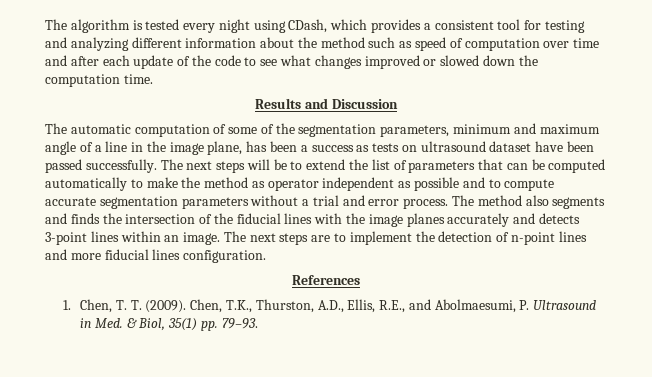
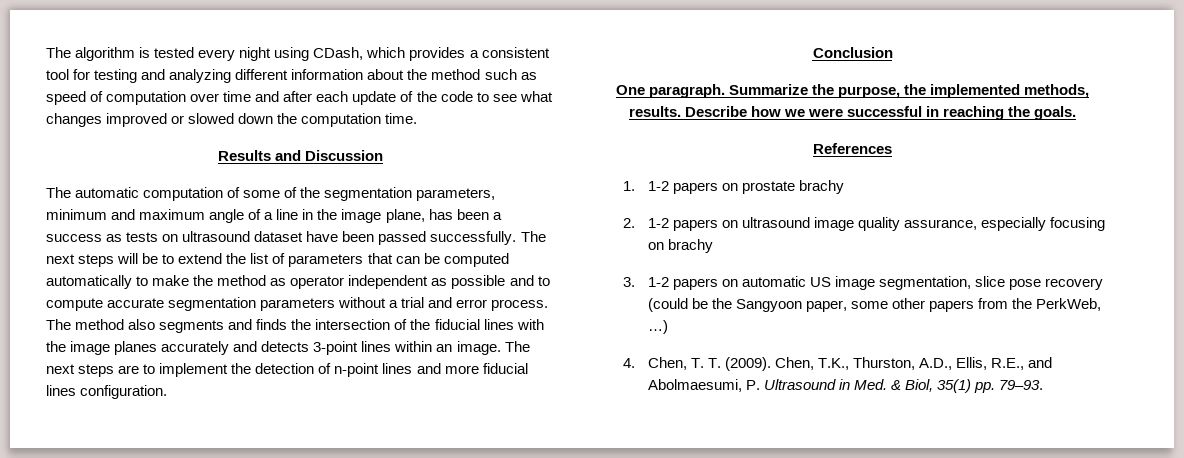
[292,275,360,285] [62,300,71,310] References // 1. -> [812,47,893,58] [615,84,1090,98] [628,106,1077,120] [813,143,892,154] [622,180,844,194] [622,217,1105,231] [647,239,713,253] [622,276,1104,290] [647,298,1102,312] [647,320,668,334] [622,358,635,368] Conclusion // One paragraph. Summarize the purpose, the implemented methods, results. Describe how we were successful in reaching the goals. // References // 1. 1-2 papers on prostate brachy // 2. 1-2 papers on ultrasound image quality assurance, especially focusing on brachy // 3. 1-2 papers on automatic US image segmentation, slice pose recovery (could be the Sangyoon paper, some other papers from the PerkWeb, …) // 4.

